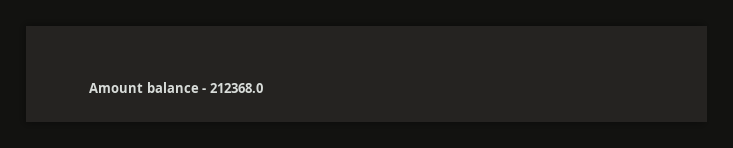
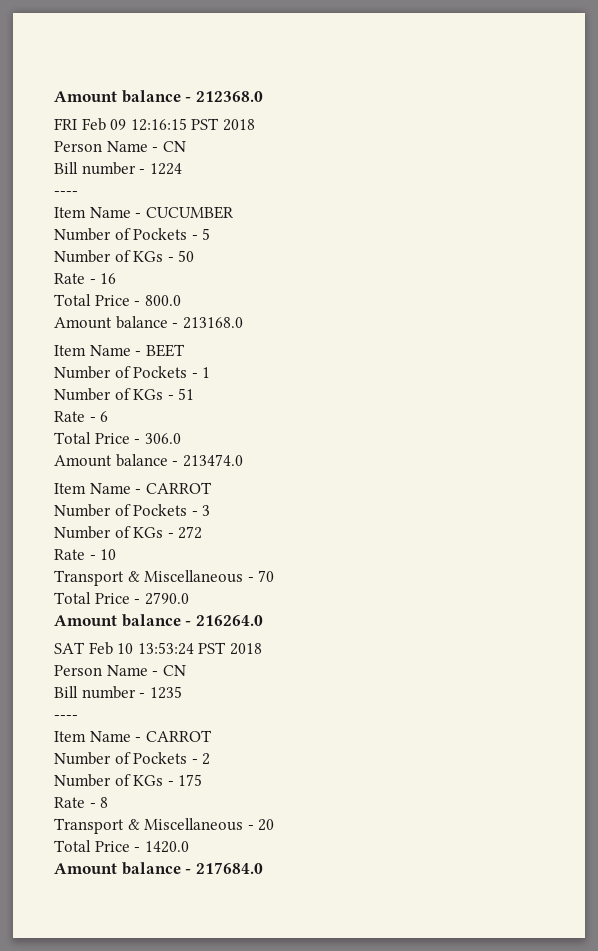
(263, 88) none -> [54,118,255,131] [54,141,186,152] [54,162,182,175] [54,191,78,196] [54,206,234,219] [54,228,211,241] [54,250,195,263] [54,273,117,284] [54,294,181,306] [54,316,243,329] [54,344,185,357] [54,366,211,379] [54,388,195,401] [54,411,109,422] [54,432,181,444] [54,454,243,467] [54,482,212,494] [54,504,211,517] [54,526,203,539] [54,549,117,560] [54,570,275,586] [54,592,189,605] [54,614,263,627] [54,642,262,655] [54,665,186,676] [54,686,182,699] [54,715,78,720] [54,730,212,742] [54,752,211,765] [54,774,203,787] [54,797,109,808] [54,818,275,834] [54,840,189,853] [54,862,263,875] // FRI Feb 09 12:16:15 PST 2018 // Person Name - CN // Bill number - 1224 // ---- // Item Name - CUCUMBER // Number of Pockets - 5 // Number of KGs - 50 // Rate - 16 // Total Price - 800.0 // Amount balance - 213168.0 // Item Name - BEET // Number of Pockets - 1 // Number of KGs - 51 // Rate - 6 // Total Price - 306.0 // Amount balance - 213474.0 // Item Name - CARROT // Number of Pockets - 3 // Number of KGs - 272 // Rate - 10 // Transport & Miscellaneous - 70 // Total Price - 2790.0 // Amount balance - 216264.0 // SAT Feb 10 13:53:24 PST 2018 // Person Name - CN // Bill number - 1235 // ---- // Item Name - CARROT // Number of Pockets - 2 // Number of KGs - 175 // Rate - 8 // Transport & Miscellaneous - 20 // Total Price - 1420.0 // Amount balance - 217684.0

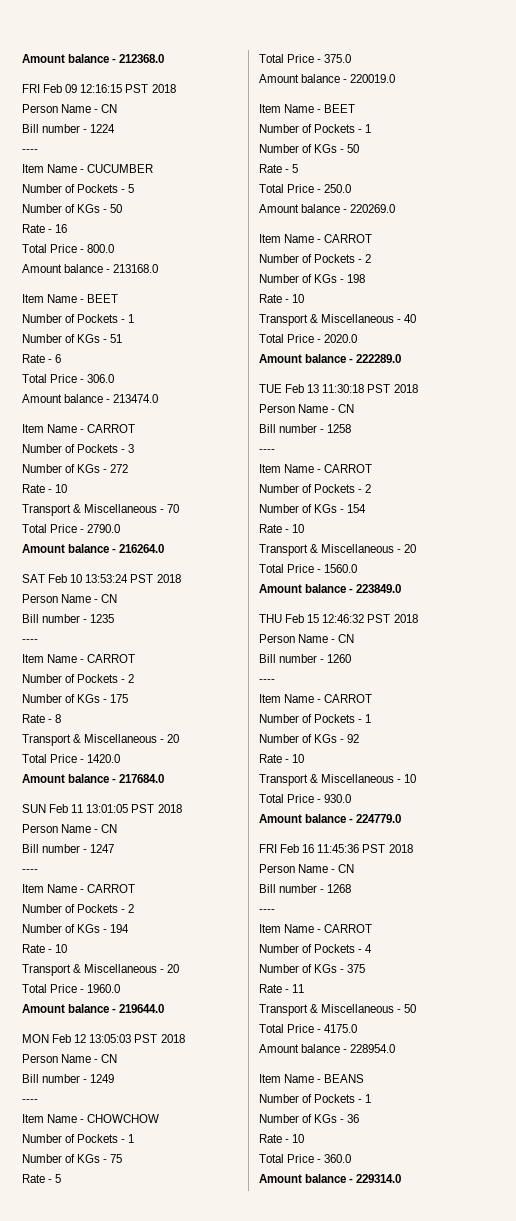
(263, 868) none -> [22,804,182,813] [22,824,118,833] [22,844,115,853] [22,869,38,873] [22,884,136,893] [22,904,135,913] [22,924,130,933] [22,944,68,953] [22,964,180,976] [22,984,121,993] [22,1004,165,1013] [22,1034,185,1043] [22,1054,118,1063] [22,1074,115,1083] [22,1099,38,1103] [22,1114,160,1123] [22,1134,135,1143] [22,1154,123,1163] [22,1174,62,1183] [259,54,352,63] [259,74,396,83] [259,104,356,113] [259,124,372,133] [259,144,360,153] [259,164,299,173] [259,184,352,193] [259,204,396,213] [259,234,373,243] [259,254,372,263] [259,274,366,283] [259,294,305,303] [259,314,417,326] [259,334,358,343] [259,354,402,363] [259,384,418,393] [259,404,355,413] [259,424,352,433] [259,449,275,453] [259,464,373,473] [259,484,372,493] [259,504,367,513] [259,524,305,533] [259,544,417,556] [259,564,358,573] [259,584,402,593] [259,614,418,623] [259,634,355,643] [259,654,352,663] [259,679,275,683] [259,694,373,703] [259,714,372,723] [259,734,360,743] [259,754,305,763] [259,774,417,786] [259,794,352,803] [259,814,402,823] [259,844,413,853] [259,864,355,873] [259,884,352,893] [259,909,275,913] [259,924,373,933] [259,944,373,953] [259,964,366,973] [259,984,305,993] [259,1004,417,1016] [259,1024,358,1033] [259,1044,396,1053] [259,1074,365,1083] [259,1094,372,1103] [259,1114,360,1123] [259,1134,305,1143] [259,1154,352,1163] [259,1174,402,1183] // SUN Feb 11 13:01:05 PST 2018 // Person Name - CN // Bill number - 1247 // ---- // Item Name - CARROT // Number of Pockets - 2 // Number of KGs - 194 // Rate - 10 // Transport & Miscellaneous - 20 // Total Price - 1960.0 // Amount balance - 219644.0 // MON Feb 12 13:05:03 PST 2018 // Person Name - CN // Bill number - 1249 // ---- // Item Name - CHOWCHOW // Number of Pockets - 1 // Number of KGs - 75 // Rate - 5 // Total Price - 375.0 // Amount balance - 220019.0 // Item Name - BEET // Number of Pockets - 1 // Number of KGs - 50 // Rate - 5 // Total Price - 250.0 // Amount balance - 220269.0 // Item Name - CARROT // Number of Pockets - 2 // Number of KGs - 198 // Rate - 10 // Transport & Miscellaneous - 40 // Total Price - 2020.0 // Amount balance - 222289.0 // TUE Feb 13 11:30:18 PST 2018 // Person Name - CN // Bill number - 1258 // ---- // Item Name - CARROT // Number of Pockets - 2 // Number of KGs - 154 // Rate - 10 // Transport & Miscellaneous - 20 // Total Price - 1560.0 // Amount balance - 223849.0 // THU Feb 15 12:46:32 PST 2018 // Person Name - CN // Bill number - 1260 // ---- // Item Name - CARROT // Number of Pockets - 1 // Number of KGs - 92 // Rate - 10 // Transport & Miscellaneous - 10 // Total Price - 930.0 // Amount balance - 224779.0 // FRI Feb 16 11:45:36 PST 2018 // Person Name - CN // Bill number - 1268 // ---- // Item Name - CARROT // Number of Pockets - 4 // Number of KGs - 375 // Rate - 11 // Transport & Miscellaneous - 50 // Total Price - 4175.0 // Amount balance - 228954.0 // Item Name - BEANS // Number of Pockets - 1 // Number of KGs - 36 // Rate - 10 // Total Price - 360.0 // Amount balance - 229314.0

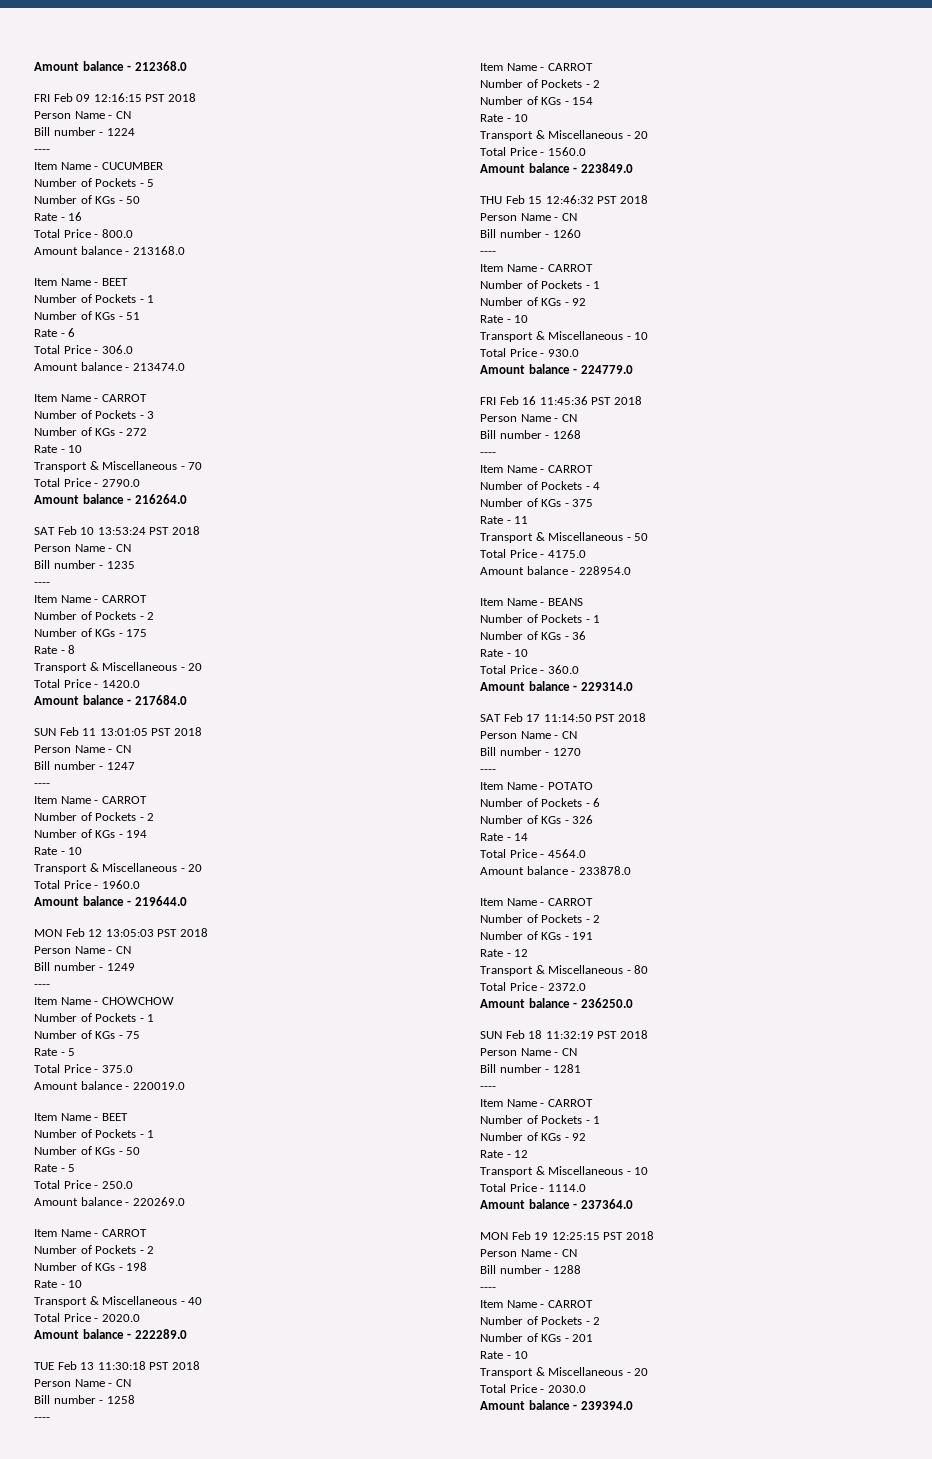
(402, 1178) none -> [480,713,646,722] [480,731,577,739] [480,747,581,756] [480,769,496,773] [480,782,593,790] [480,798,601,807] [480,815,594,824] [480,833,529,841] [480,849,586,858] [480,866,631,875] [480,898,593,906] [480,914,601,923] [480,931,594,940] [480,949,529,957] [480,965,649,976] [480,982,586,991] [480,998,633,1008] [480,1030,648,1039] [480,1048,577,1056] [480,1064,581,1073] [480,1086,496,1090] [480,1099,593,1107] [480,1115,601,1124] [480,1132,587,1141] [480,1150,529,1158] [480,1166,649,1177] [480,1183,586,1192] [480,1199,633,1209] [480,1231,654,1240] [480,1249,577,1257] [480,1265,581,1274] [480,1287,496,1291] [480,1300,593,1308] [480,1316,601,1325] [480,1333,594,1342] [480,1351,529,1359] [480,1367,649,1378] [480,1384,586,1393] [480,1400,633,1410] // SAT Feb 17 11:14:50 PST 2018 // Person Name - CN // Bill number - 1270 // ---- // Item Name - POTATO // Number of Pockets - 6 // Number of KGs - 326 // Rate - 14 // Total Price - 4564.0 // Amount balance - 233878.0 // Item Name - CARROT // Number of Pockets - 2 // Number of KGs - 191 // Rate - 12 // Transport & Miscellaneous - 80 // Total Price - 2372.0 // Amount balance - 236250.0 // SUN Feb 18 11:32:19 PST 2018 // Person Name - CN // Bill number - 1281 // ---- // Item Name - CARROT // Number of Pockets - 1 // Number of KGs - 92 // Rate - 12 // Transport & Miscellaneous - 10 // Total Price - 1114.0 // Amount balance - 237364.0 // MON Feb 19 12:25:15 PST 2018 // Person Name - CN // Bill number - 1288 // ---- // Item Name - CARROT // Number of Pockets - 2 // Number of KGs - 201 // Rate - 10 // Transport & Miscellaneous - 20 // Total Price - 2030.0 // Amount balance - 239394.0

